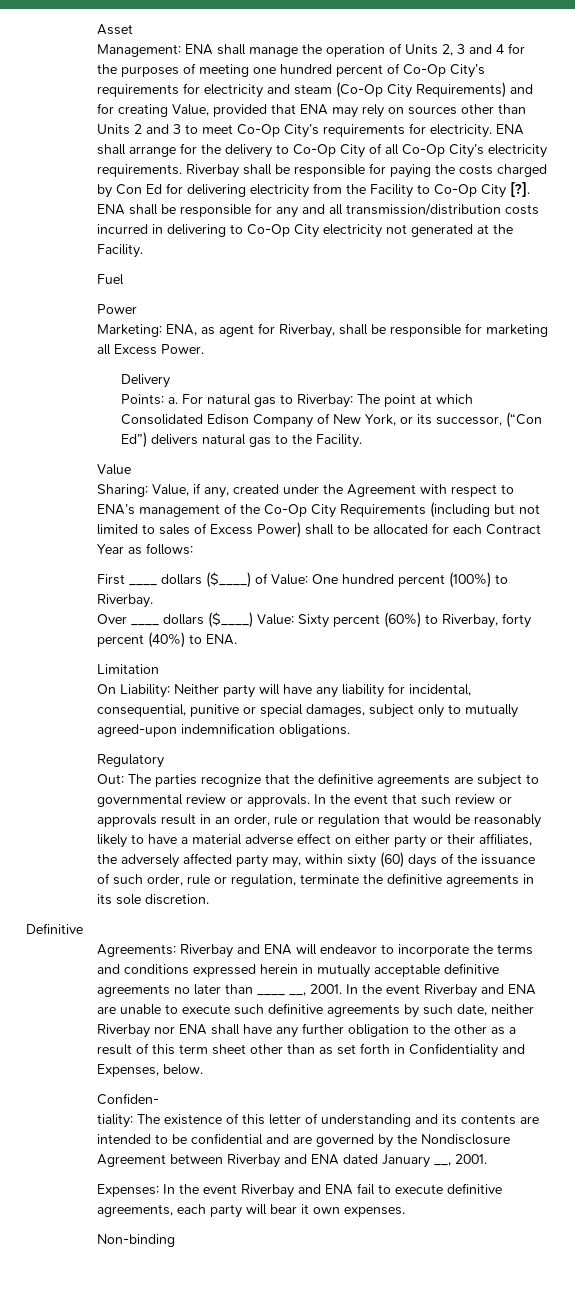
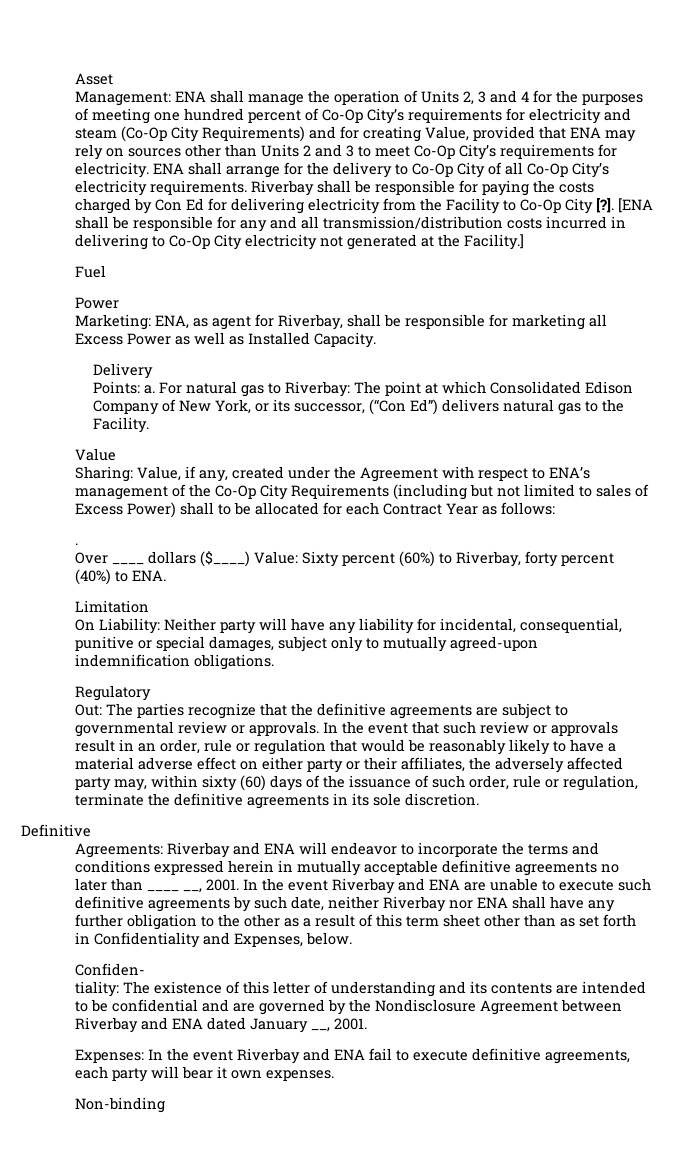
[97,204,126,215] ENA -> [617,198,653,213] [ENA
[97,244,144,258] Facility. -> [463,234,524,250] Facility.]
[161,344,205,354] Power. -> [126,332,376,348] Power as well as Installed Capacity.
[97,572,509,588] [97,594,154,608] First ____ dollars ($____) of Value: One hundred percent (100%) to Riverbay. -> [74,543,78,545] .

